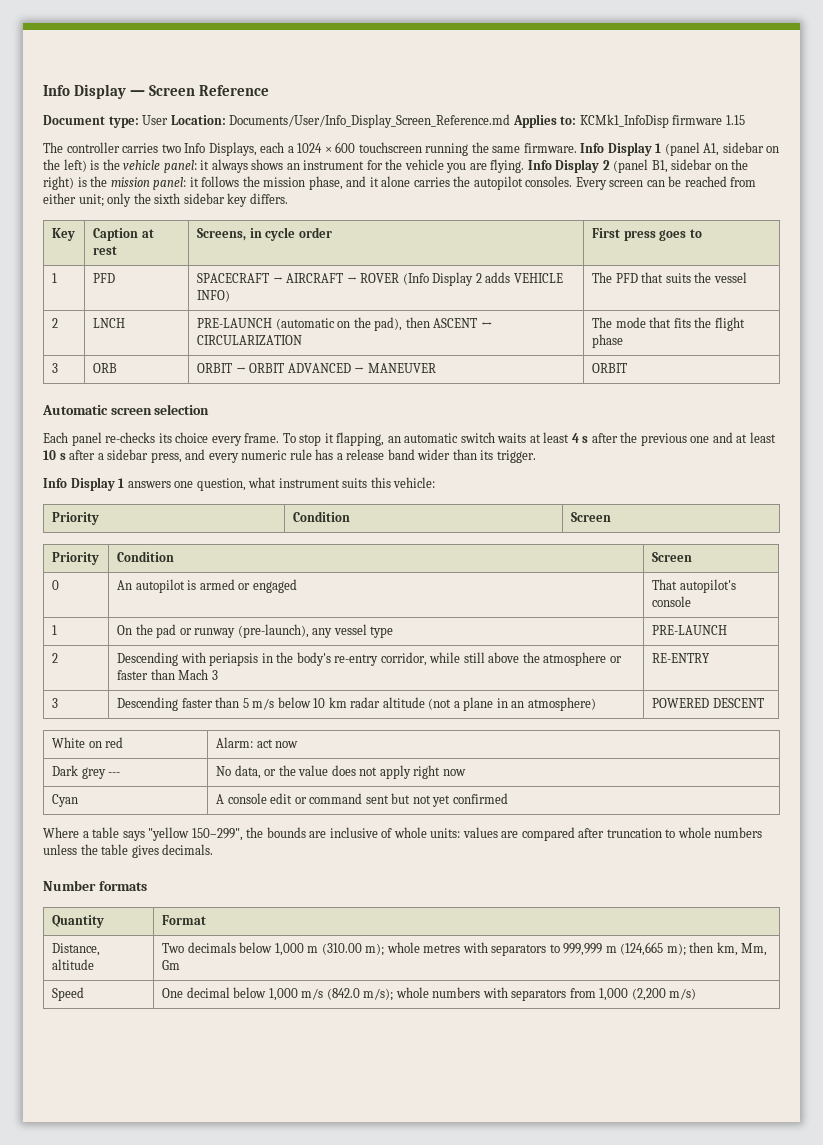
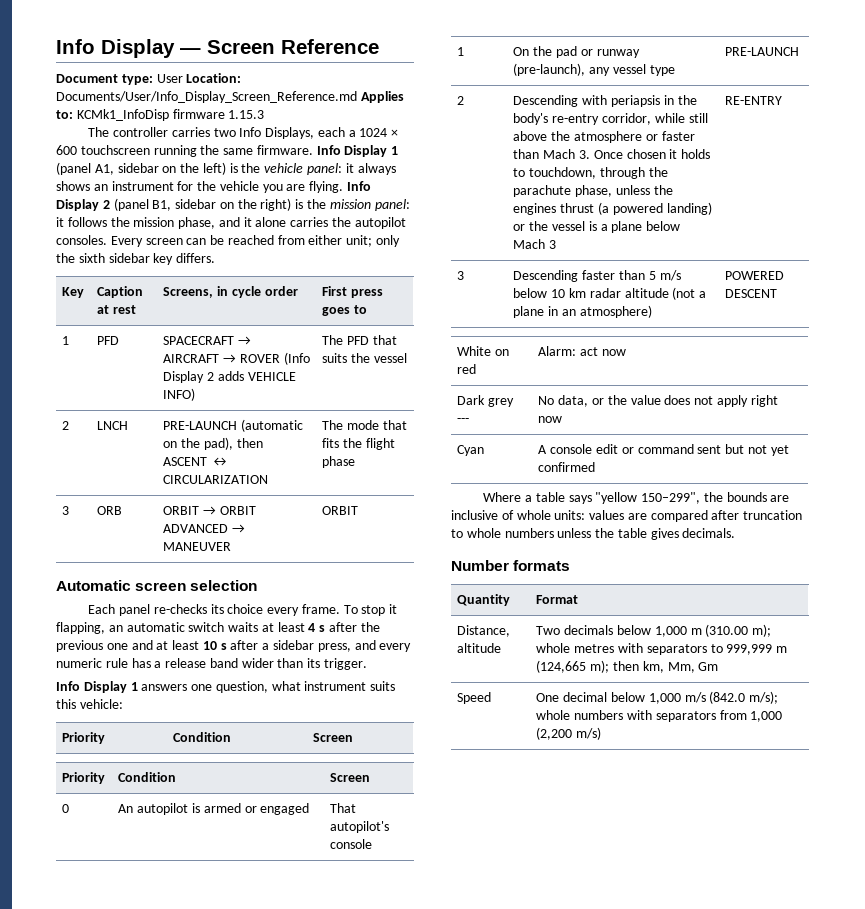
[725,115,745,125] 1.15 -> [228,110,265,119] 1.15.3
(209, 674) none -> [579,149,711,159] [513,167,668,179] [513,185,673,197] [513,202,712,215] [513,221,681,233] [513,239,546,249] 3. Once chosen it holds to touchdown, through the parachute phase, unless the engines thrust (a powered landing) or the vessel is a plane below Mach

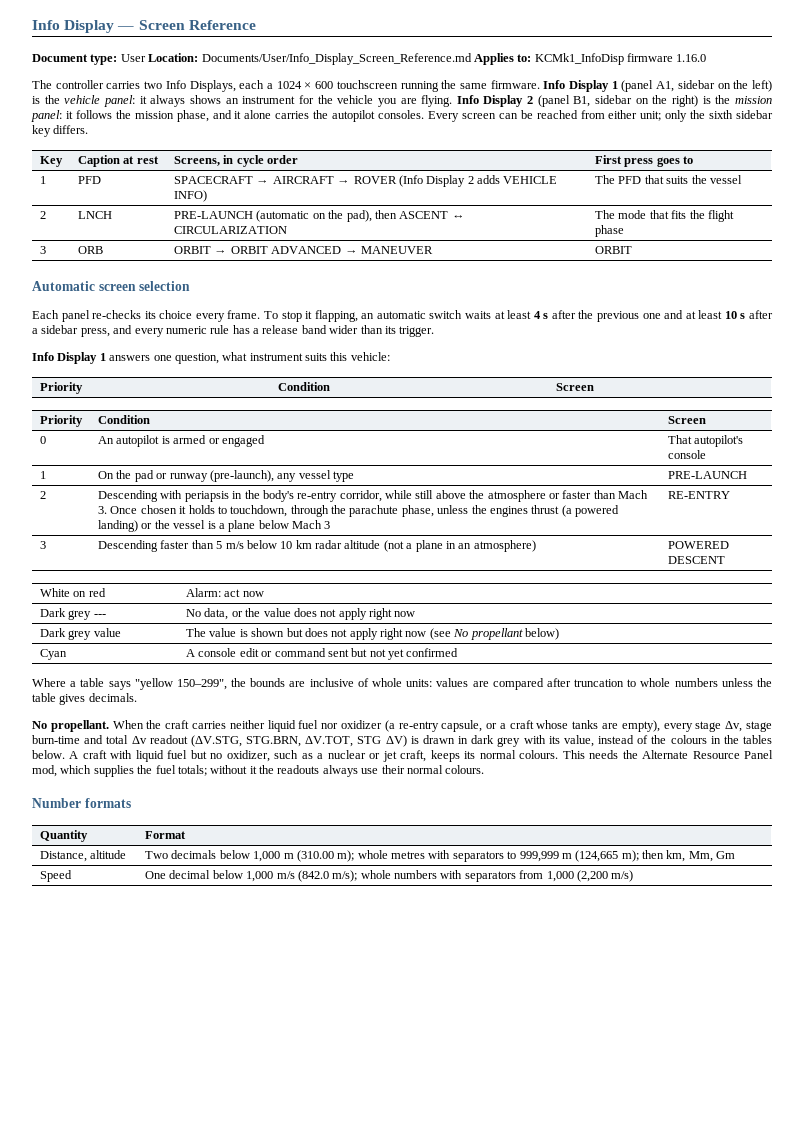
[228,110,265,119] 1.15.3 -> [676,54,707,62] 1.16.0
(563, 419) none -> [39,628,121,640] [185,628,559,640] // Dark grey value | The value is shown but does not apply right now (see No propellant below)
(736, 533) none -> [32,720,772,732] [32,735,772,747] [32,750,774,762] [32,765,485,777] // No propellant. When the craft carries neither liquid fuel nor oxidizer (a re-entry capsule, or a craft whose tanks are empty), every stage Δv, stage burn-time and total Δv readout (ΔV.STG, STG.BRN, ΔV.TOT, STG ΔV) is drawn in dark grey with its value, instead of the colours in the tables below. A craft with liquid fuel but no oxidizer, such as a nuclear or jet craft, keeps its normal colours. This needs the Alternate Resource Panel mod, which supplies the fuel totals; without it the readouts always use their normal colours.

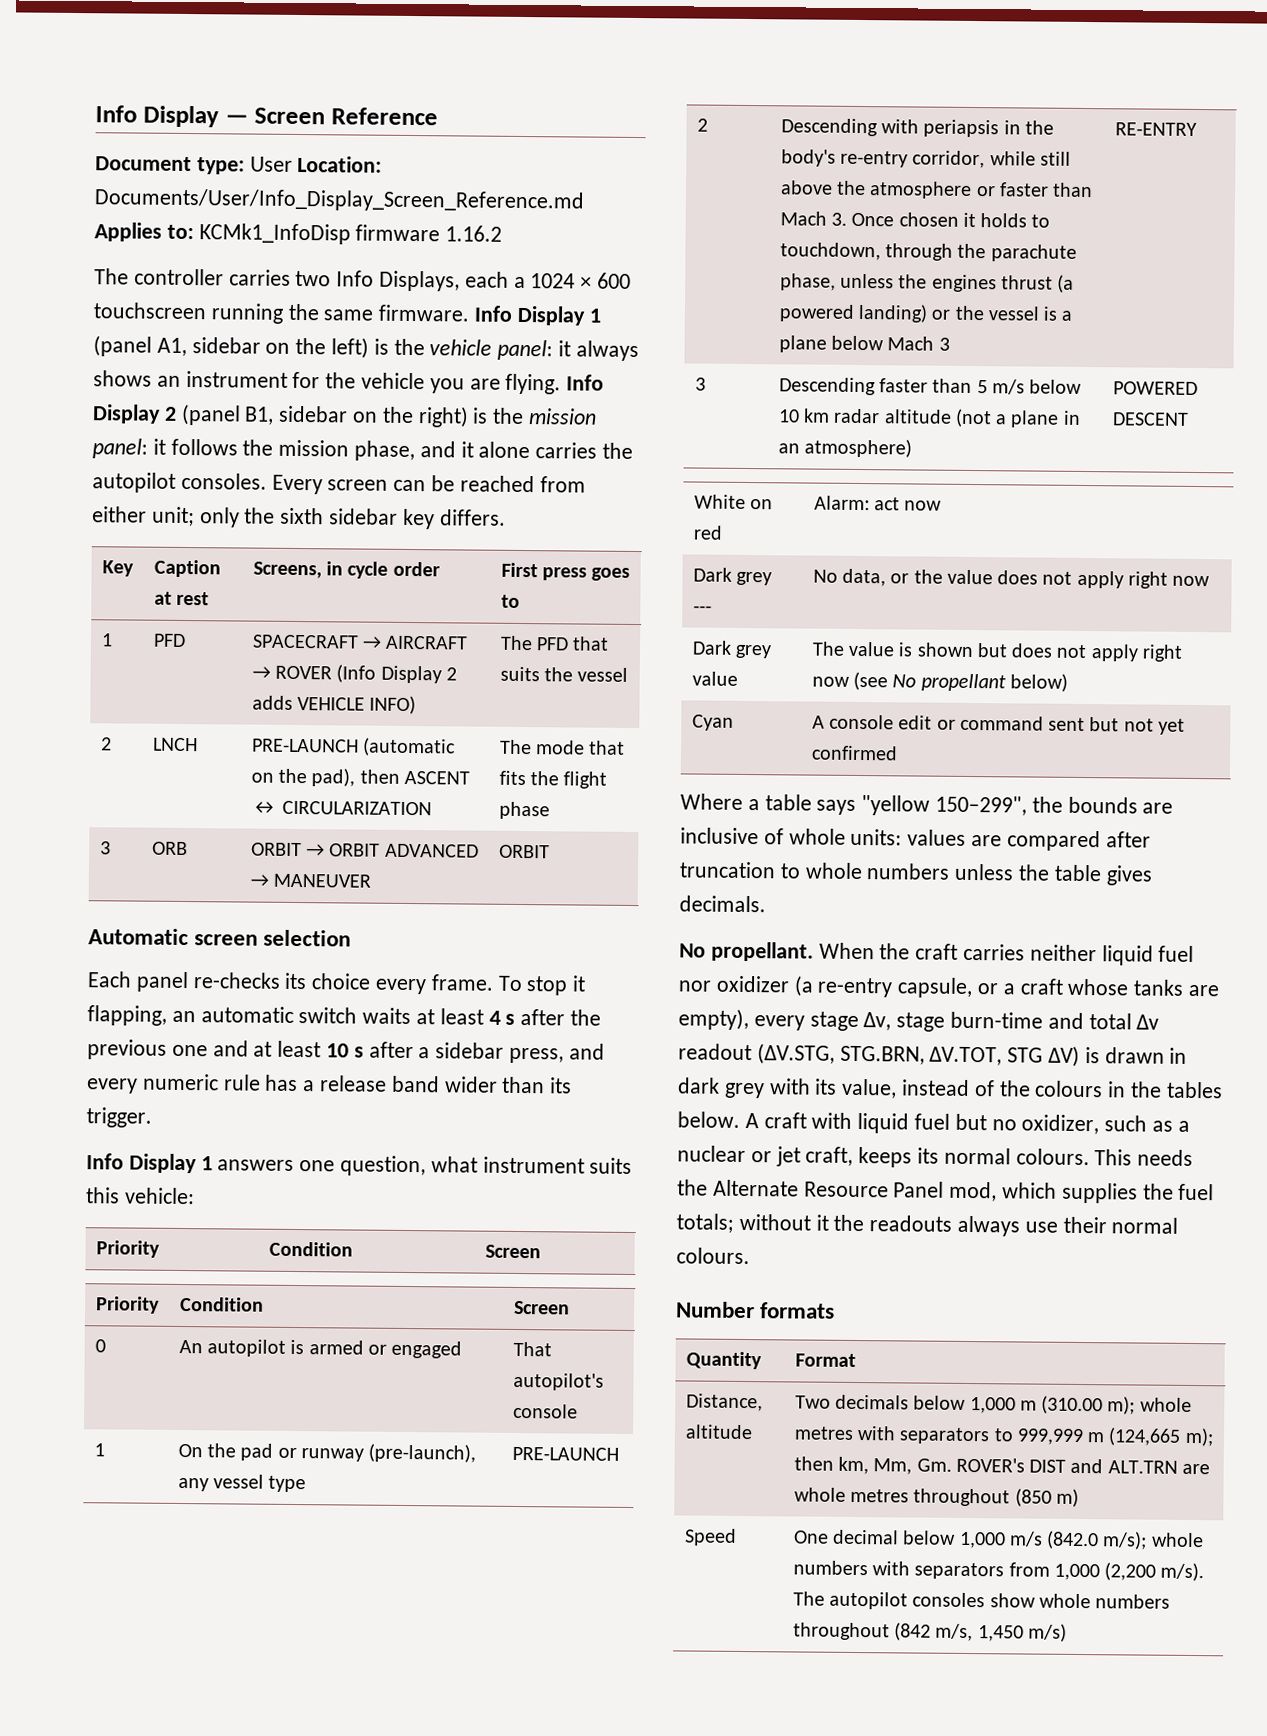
[676,54,707,62] 1.16.0 -> [445,225,503,242] 1.16.2
[716,851,736,859] Gm -> [916,1457,1210,1475] [793,1487,1079,1507] Gm. ROVER's DIST and ALT.TRN are whole metres throughout (850 m)
(608, 876) none -> [1160,1562,1205,1582] [792,1591,1171,1610] [792,1622,1024,1642] m/s). The autopilot consoles show whole numbers throughout (842 m/s, 1,450

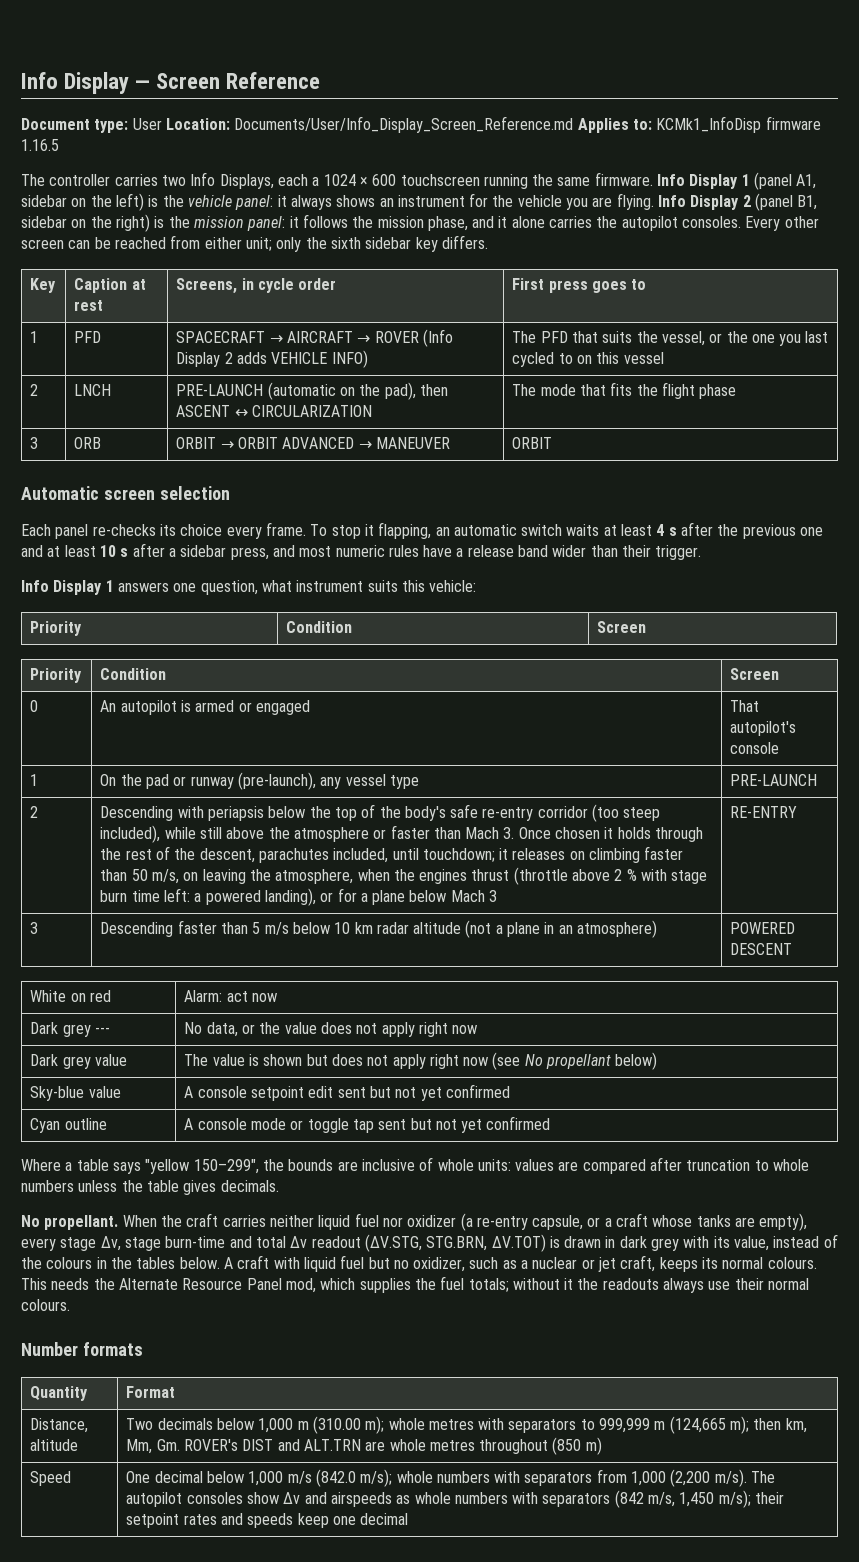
[445,225,503,242] 1.16.2 -> [21,139,59,151] 1.16.5
(323, 484) none -> [784,216,819,228] other
(573, 674) none -> [661,331,829,346] [512,352,620,367] vessel, or the one you last cycled to on this
[86,1073,299,1094] every numeric rule has -> [299,545,453,557] most numeric rules have
[549,1077,573,1094] its -> [622,545,652,557] their
[1003,120,1054,135] [780,149,986,169] in the body's re-entry corridor, -> [268,804,661,822] [100,825,161,843] below the top of the body's safe re-entry corridor (too steep included),
[1031,214,1051,228] [779,242,1077,262] [779,273,1075,293] [778,303,1059,323] to touchdown, through the parachute phase, unless the engines thrust (a powered landing) or the vessel is -> [655,827,704,842] [100,846,684,863] [100,867,708,885] [100,888,357,906] through the rest of the descent, parachutes included, until touchdown; it releases on climbing faster than 50 m/s, on leaving the atmosphere, when the engines thrust (throttle above 2 % with stage burn time left: a powered landing), or for
[691,714,734,731] [811,714,1044,731] Cyan | A console edit or command -> [30,1086,121,1101] [184,1084,510,1101] [30,1118,107,1133] [184,1118,374,1133] Sky-blue value | A console setpoint edit sent but not yet confirmed // Cyan outline | A console mode or toggle tap
[929,1045,1081,1067] ΔV.TOT, STG ΔV) -> [491,1234,546,1252] ΔV.TOT)
[1038,1593,1171,1609] [792,1622,1067,1642] whole numbers throughout (842 m/s, 1,450 m/s) -> [283,1490,785,1508] [126,1513,409,1528] Δv and airspeeds as whole numbers with separators (842 m/s, 1,450 m/s); their setpoint rates and speeds keep one decimal

